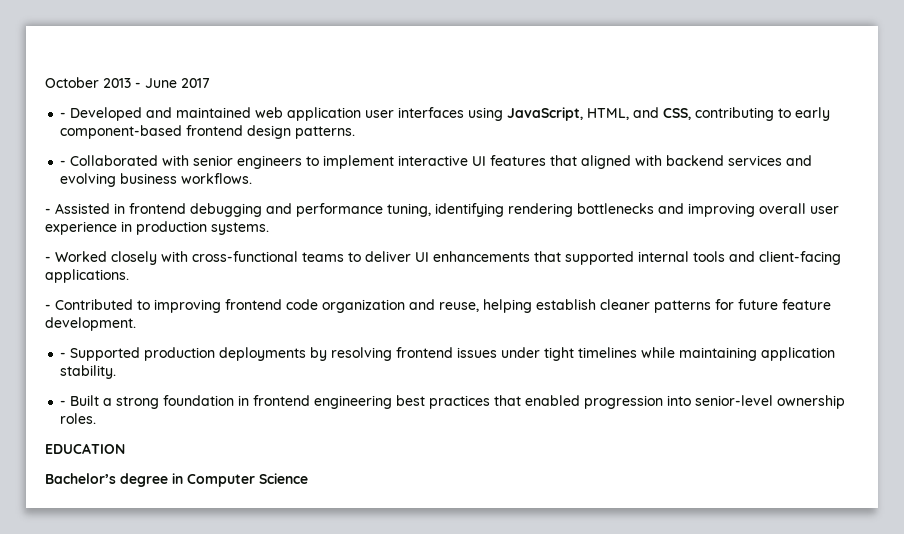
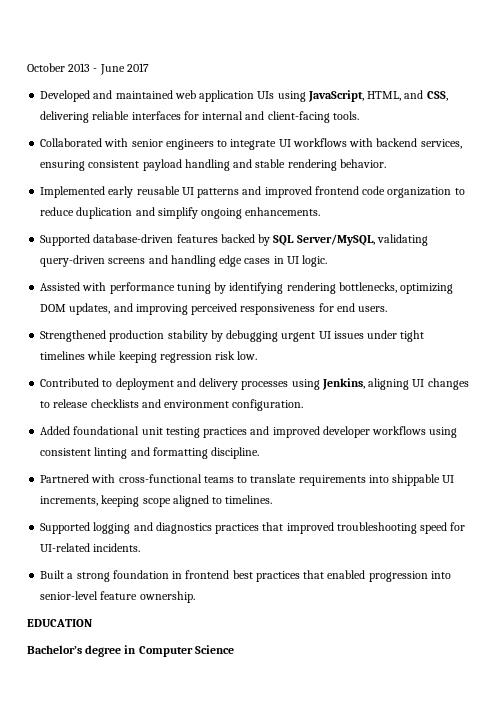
[60,112,67,118] - -> (149, 67) none
[365,107,465,118] user interfaces -> [257,91,275,99] UIs
[695,107,831,121] [60,125,356,139] [60,160,67,166] contributing to early component-based frontend design patterns. // - -> [40,111,359,123] delivering reliable interfaces for internal and client-facing tools. //
[323,155,813,169] [60,173,253,187] [45,203,839,217] [45,221,269,235] [45,251,841,265] [45,269,129,283] [45,299,831,313] [45,317,136,331] [60,347,454,361] implement interactive UI features that aligned with backend services and evolving business workflows. // - Assisted in frontend debugging and performance tuning, identifying rendering bottlenecks and improving overall user experience in production systems. // - Worked closely with cross-functional teams to deliver UI enhancements that supported internal tools and client-facing applications. // - Contributed to improving frontend code organization and reuse, helping establish cleaner patterns for future feature development. // - Supported production deployments by resolving frontend -> [230,138,462,150] [40,159,386,171] [40,186,465,198] [40,207,321,219] [40,234,428,246] [40,255,328,267] [40,282,454,294] [40,303,388,315] [40,330,331,342] integrate UI workflows with backend services, ensuring consistent payload handling and stable rendering behavior. // Implemented early reusable UI patterns and improved frontend code organization to reduce duplication and simplify ongoing enhancements. // Supported database-driven features backed by SQL Server/MySQL, validating query-driven screens and handling edge cases in UI logic. // Assisted with performance tuning by identifying rendering bottlenecks, optimizing DOM updates, and improving perceived responsiveness for end users. // Strengthened production stability by debugging urgent UI
[679,347,836,361] [60,365,117,379] [60,400,67,406] maintaining application stability. // - -> [118,351,258,363] [40,378,469,390] [40,399,304,411] [40,426,458,438] [40,447,260,459] [40,474,455,486] [40,495,273,507] [40,522,466,534] [40,543,141,552] keeping regression risk low. // Contributed to deployment and delivery processes using Jenkins, aligning UI changes to release checklists and environment configuration. // Added foundational unit testing practices and improved developer workflows using consistent linting and formatting discipline. // Partnered with cross-functional teams to translate requirements into shippable UI increments, keeping scope aligned to timelines. // Supported logging and diagnostics practices that improved troubleshooting speed for UI-related incidents. //
[314,395,393,409] engineering -> (230, 574) none
[777,395,846,409] [60,413,97,424] ownership roles. -> [100,591,195,603] feature ownership.

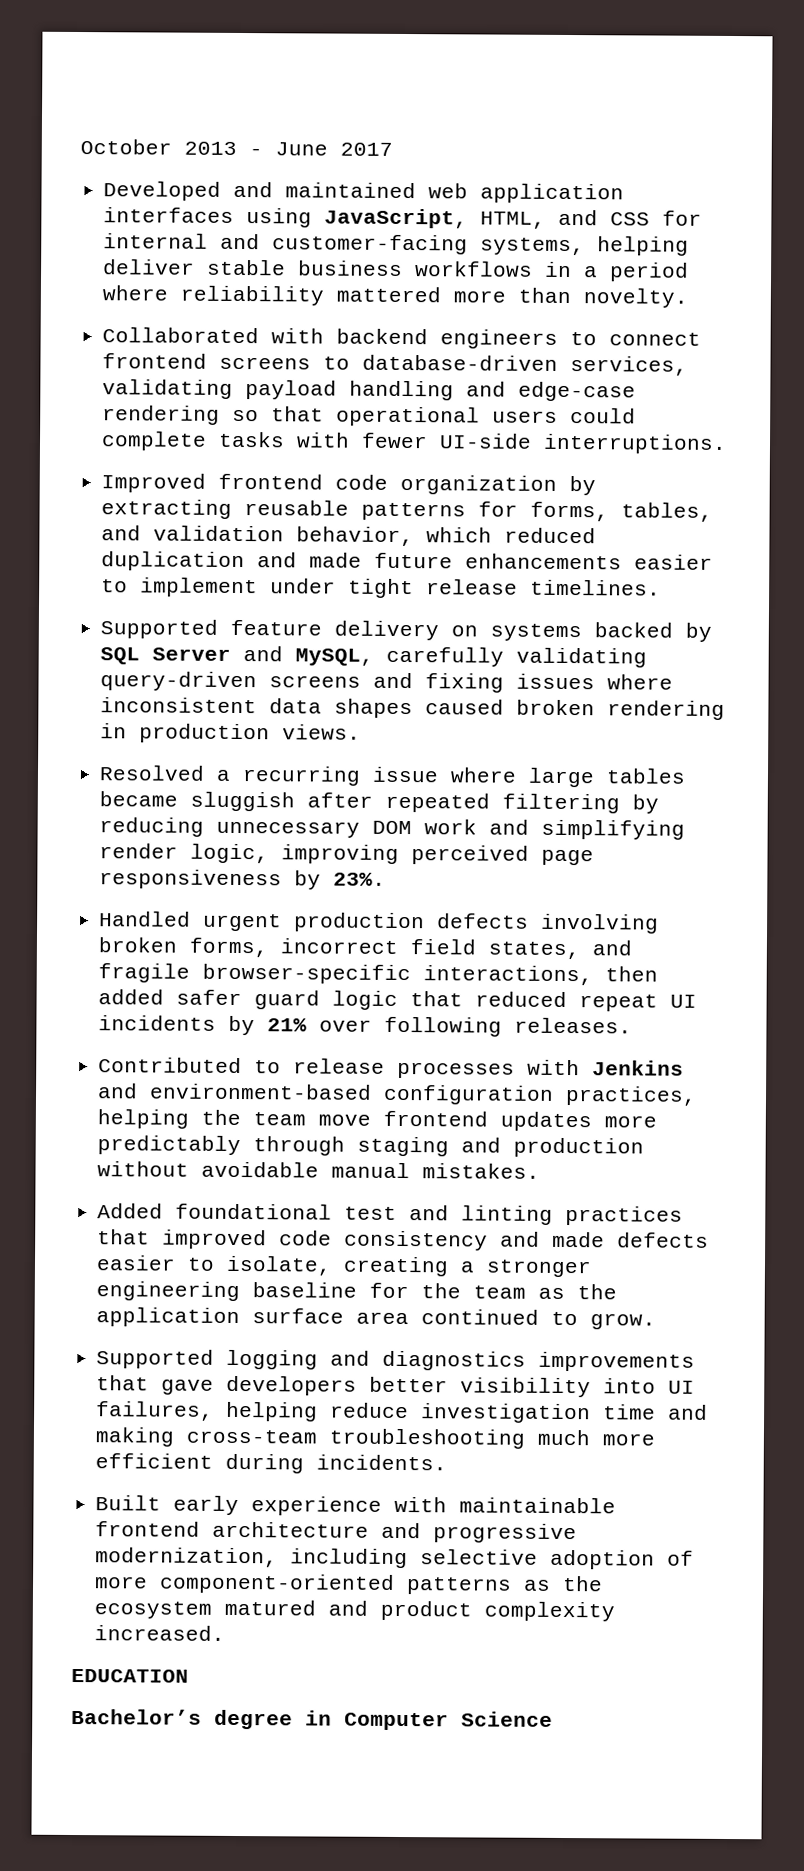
[257,91,275,99] UIs -> [103,207,235,223] interfaces
[426,91,448,101] [40,111,359,123] CSS, delivering reliable interfaces for internal and client-facing tools. -> [610,210,703,226] [103,233,690,256] [103,259,690,282] [102,285,689,308] CSS for internal and customer-facing systems, helping deliver stable business workflows in a period where reliability mattered more than novelty.
[131,139,163,147] senior -> [336,328,429,345] backend
[230,138,462,150] [40,159,386,171] [40,186,465,198] [40,207,321,219] [40,234,428,246] [40,255,328,267] [40,282,454,294] [40,303,388,315] [40,330,425,342] [40,351,258,363] [40,378,469,390] [40,399,304,411] [40,426,458,438] [40,447,260,459] [40,474,455,486] [40,495,273,507] [40,522,466,534] [40,543,141,552] [40,570,451,582] [40,591,195,603] integrate UI workflows with backend services, ensuring consistent payload handling and stable rendering behavior. // Implemented early reusable UI patterns and improved frontend code organization to reduce duplication and simplify ongoing enhancements. // Supported database-driven features backed by SQL Server/MySQL, validating query-driven screens and handling edge cases in UI logic. // Assisted with performance tuning by identifying rendering bottlenecks, optimizing DOM updates, and improving perceived responsiveness for end users. // Strengthened production stability by debugging urgent UI issues under tight timelines while keeping regression risk low. // Contributed to deployment and delivery processes using Jenkins, aligning UI changes to release checklists and environment configuration. // Added foundational unit testing practices and improved developer workflows using consistent linting and formatting discipline. // Partnered with cross-functional teams to translate requirements into shippable UI increments, keeping scope aligned to timelines. // Supported logging and diagnostics practices that improved troubleshooting speed for UI-related incidents. // Built a strong foundation in frontend best practices that enabled progression into senior-level feature ownership. -> [609,332,702,346] [102,353,689,376] [102,379,637,402] [102,405,637,427] [101,431,728,454] [101,473,597,496] [101,499,714,522] [101,525,597,547] [101,551,714,572] [101,577,662,599] [100,619,713,642] [100,646,648,668] [100,671,674,693] [100,697,726,720] [100,723,362,744] [99,765,687,788] [99,791,660,814] [99,817,686,840] [99,843,595,866] [99,869,387,890] [99,911,660,934] [98,937,633,960] [98,963,659,986] [98,989,698,1012] [98,1015,633,1037] [98,1057,685,1079] [98,1083,698,1106] [97,1109,658,1132] [97,1135,645,1158] [97,1161,541,1179] [97,1203,684,1226] [97,1229,710,1251] [96,1255,593,1278] [96,1281,618,1302] [96,1307,657,1330] [96,1349,696,1372] [96,1375,696,1398] [96,1401,709,1424] [95,1427,656,1449] [95,1453,448,1474] [95,1495,617,1516] [95,1521,578,1544] [95,1547,695,1570] [95,1573,604,1595] [94,1599,616,1622] [94,1625,226,1641] connect frontend screens to database-driven services, validating payload handling and edge-case rendering so that operational users could complete tasks with fewer UI-side interruptions. // Improved frontend code organization by extracting reusable patterns for forms, tables, and validation behavior, which reduced duplication and made future enhancements easier to implement under tight release timelines. // Supported feature delivery on systems backed by SQL Server and MySQL, carefully validating query-driven screens and fixing issues where inconsistent data shapes caused broken rendering in production views. // Resolved a recurring issue where large tables became sluggish after repeated filtering by reducing unnecessary DOM work and simplifying render logic, improving perceived page responsiveness by 23%. // Handled urgent production defects involving broken forms, incorrect field states, and fragile browser-specific interactions, then added safer guard logic that reduced repeat UI incidents by 21% over following releases. // Contributed to release processes with Jenkins and environment-based configuration practices, helping the team move frontend updates more predictably through staging and production without avoidable manual mistakes. // Added foundational test and linting practices that improved code consistency and made defects easier to isolate, creating a stronger engineering baseline for the team as the application surface area continued to grow. // Supported logging and diagnostics improvements that gave developers better visibility into UI failures, helping reduce investigation time and making cross-team troubleshooting much more efficient during incidents. // Built early experience with maintainable frontend architecture and progressive modernization, including selective adoption of more component-oriented patterns as the ecosystem matured and product complexity increased.

